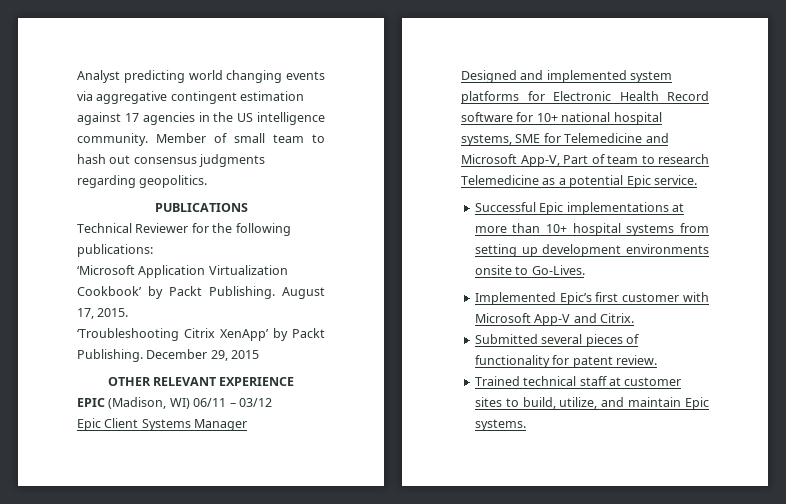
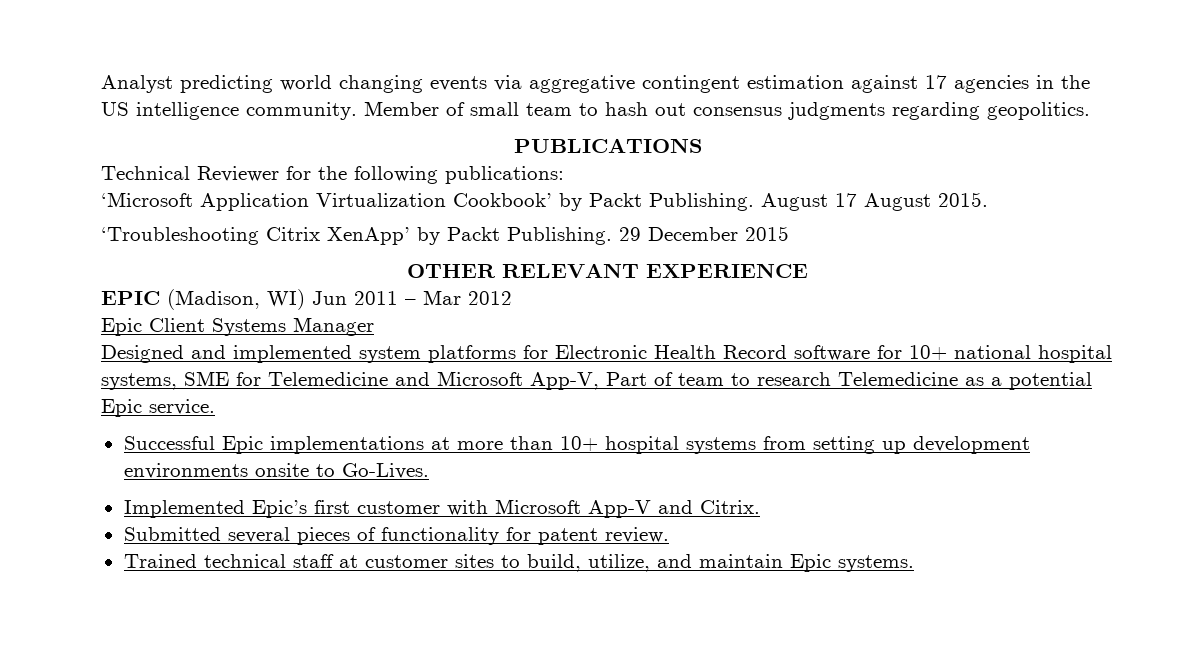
[77,308,94,319] 17, -> [835,193,931,211] 17 August
[146,349,228,361] December 29, -> [619,227,738,241] 29 December
[193,398,272,407] 06/11 – 03/12 -> [312,290,512,305] Jun 2011 – Mar 2012

